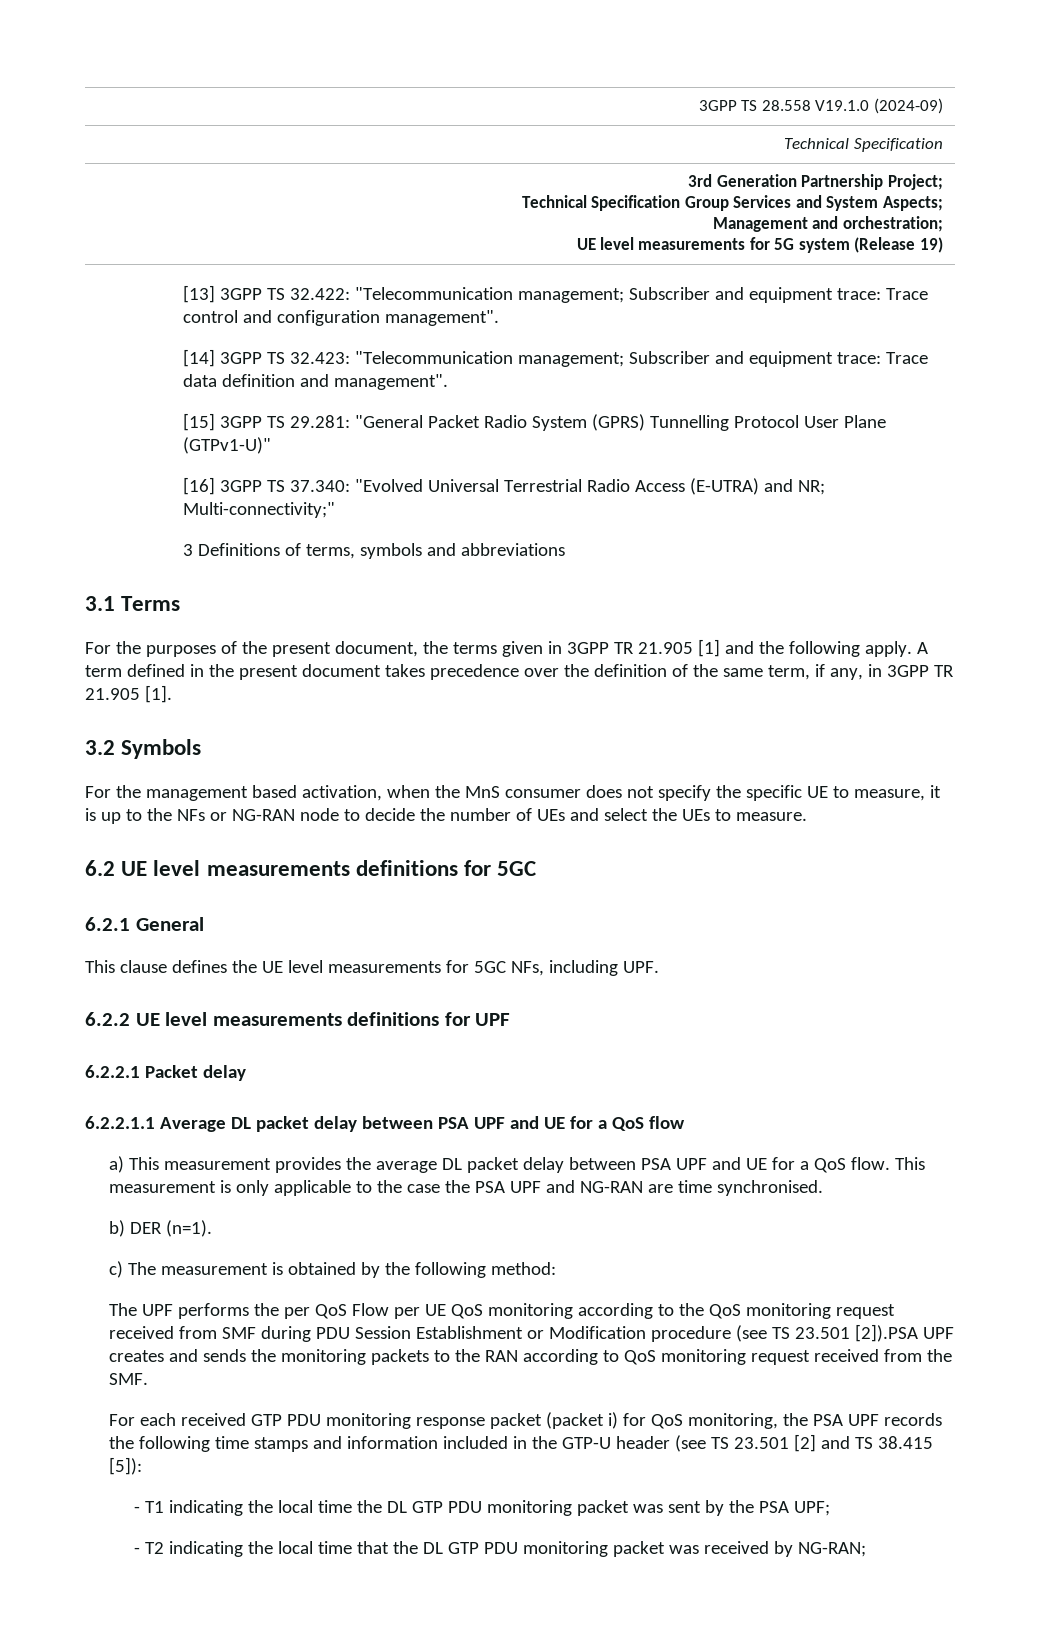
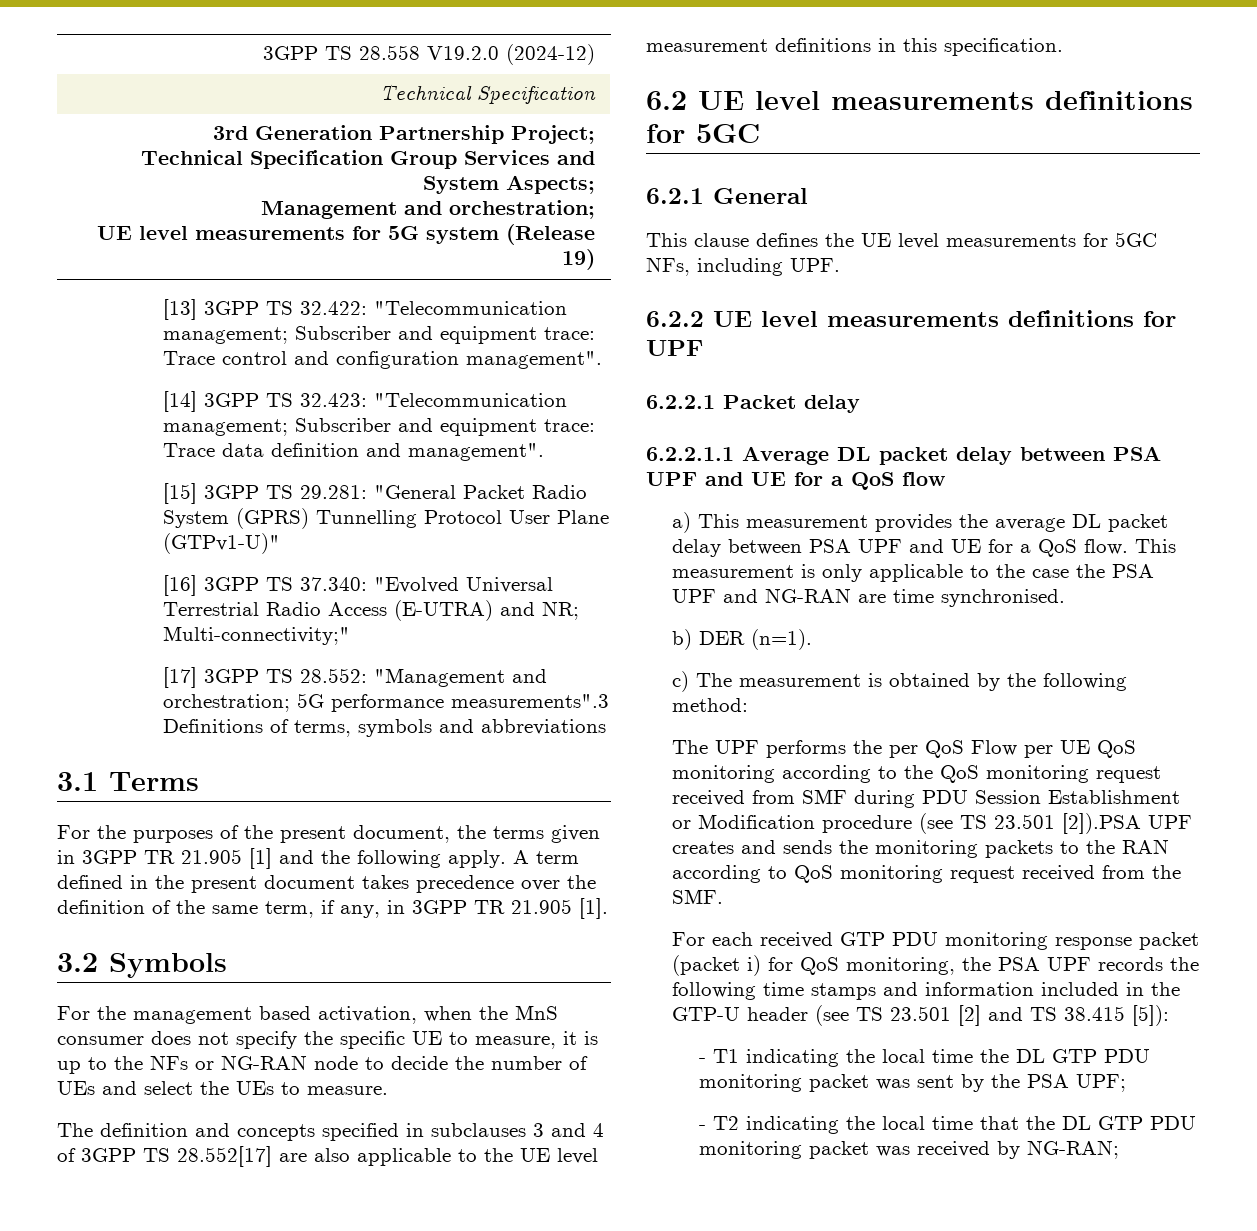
[815,98,943,114] V19.1.0 (2024-09) -> [427,44,596,65] V19.2.0 (2024-12)
[182,544,193,556] 3 -> [162,667,547,688] [162,693,609,712] [17] 3GPP TS 28.552: "Management and orchestration; 5G performance measurements".3
(807, 816) none -> [57,1123,604,1141] [57,1146,598,1167] [646,38,1063,56] // The definition and concepts specified in subclauses 3 and 4 of 3GPP TS 28.552[17] are also applicable to the UE level measurement definitions in this specification.

